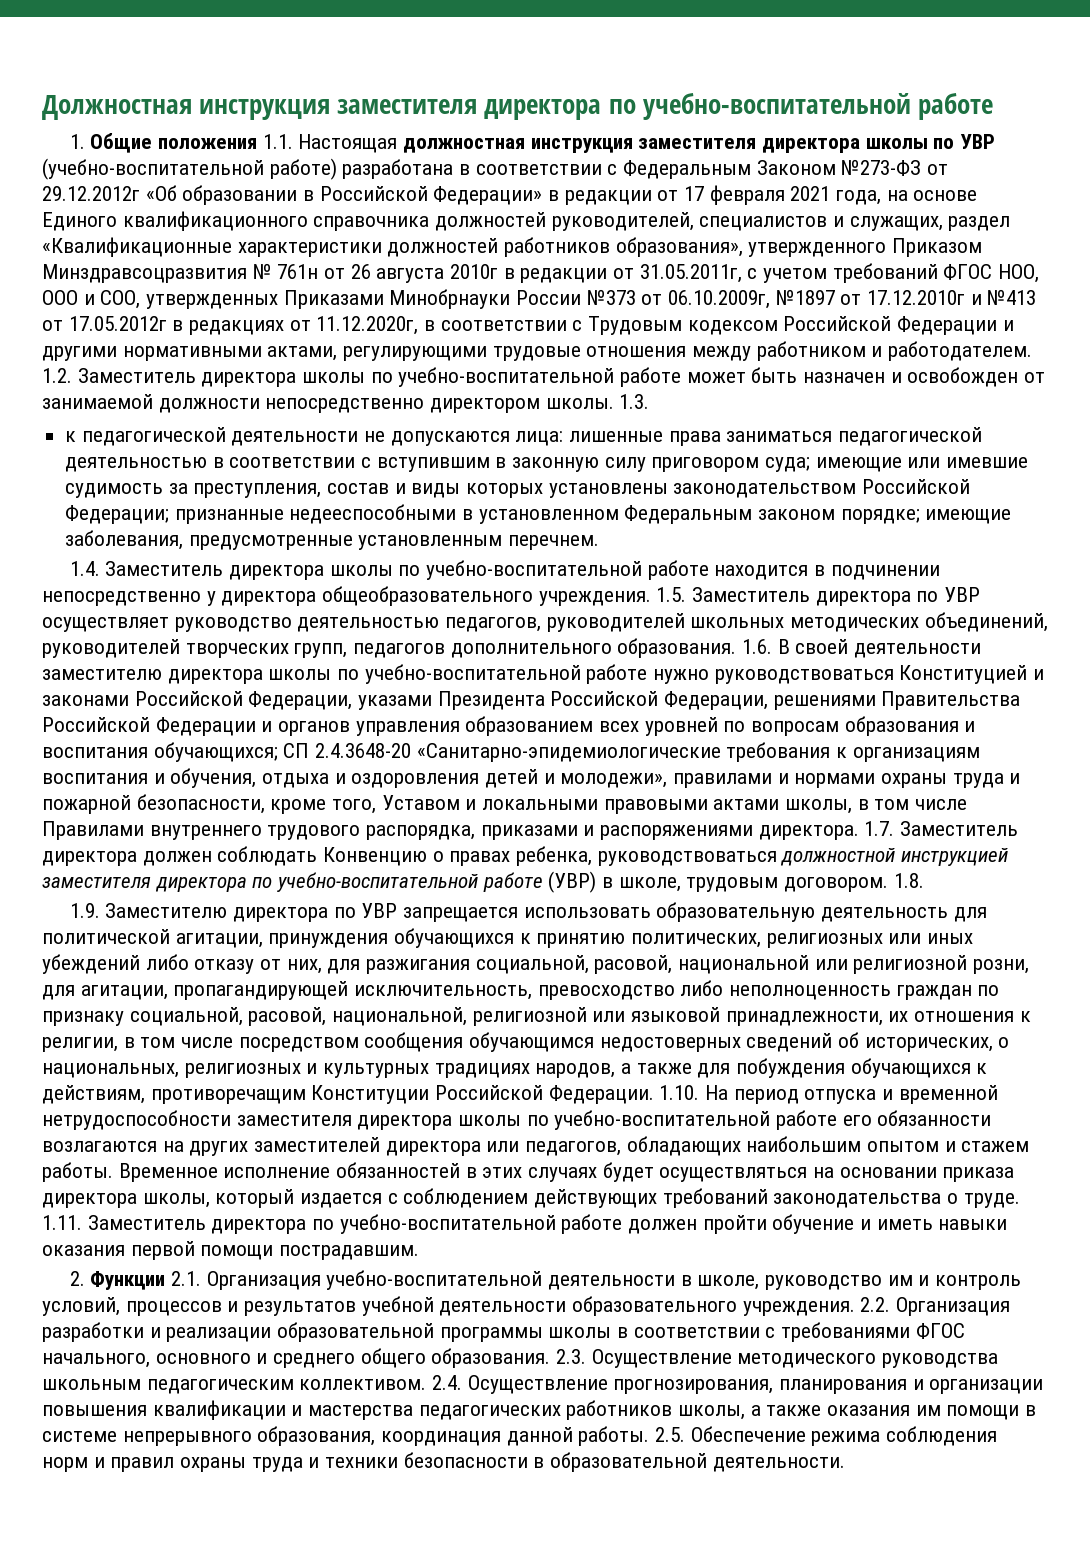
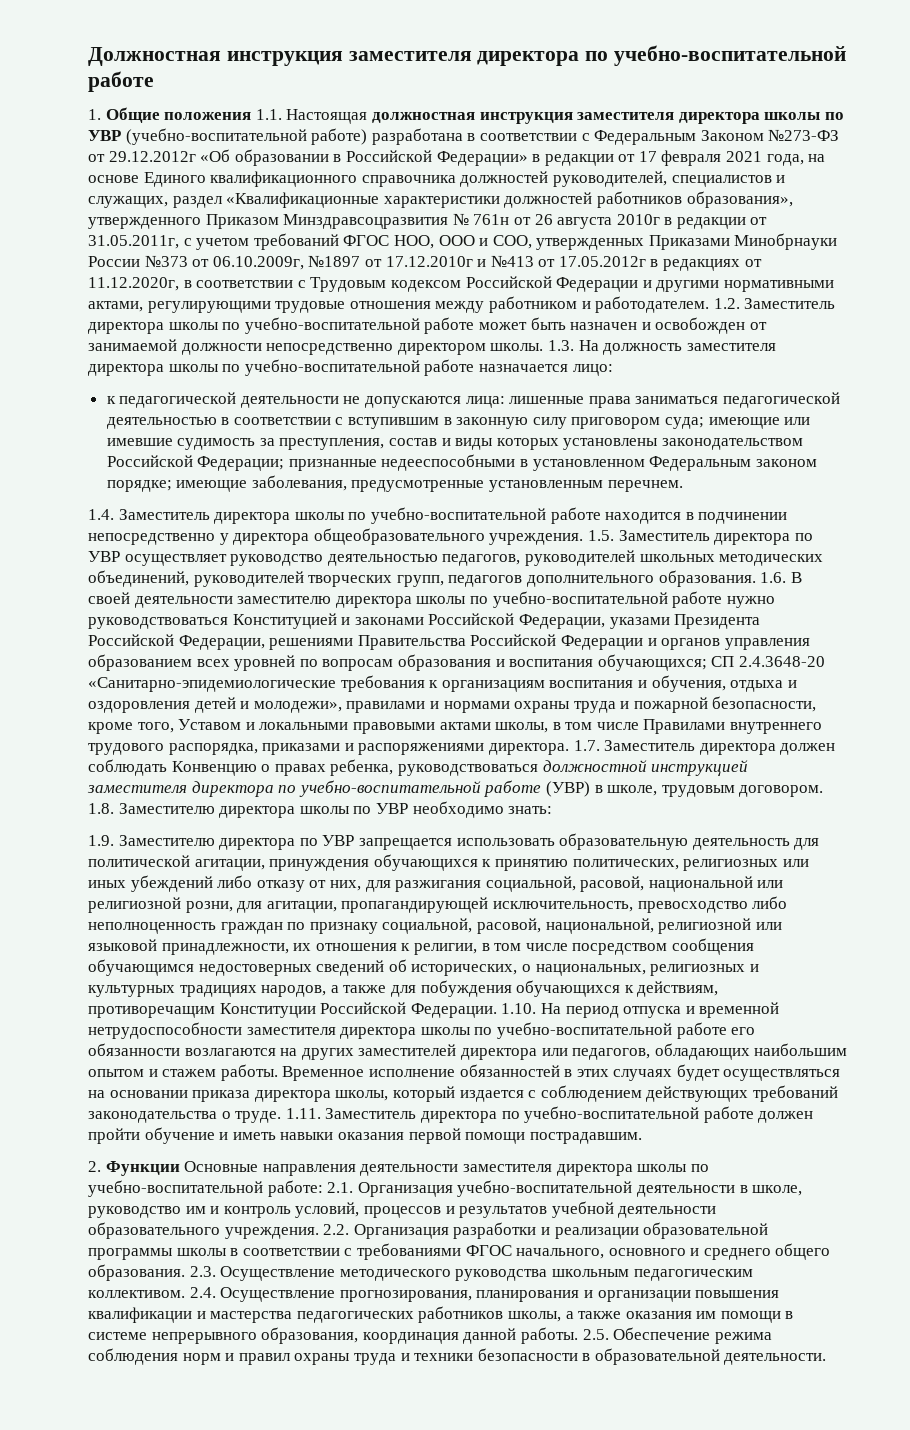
(650, 401) none -> [578,340,776,355] [88,359,613,376] На должность заместителя директора школы по учебно-воспитательной работе назначается лицо:
(924, 880) none -> [118,801,553,818] Заместителю директора школы по УВР необходимо знать:
(166, 1280) none -> [184,1161,709,1176] [88,1180,323,1197] Основные направления деятельности заместителя директора школы по учебно-воспитательной работе:

